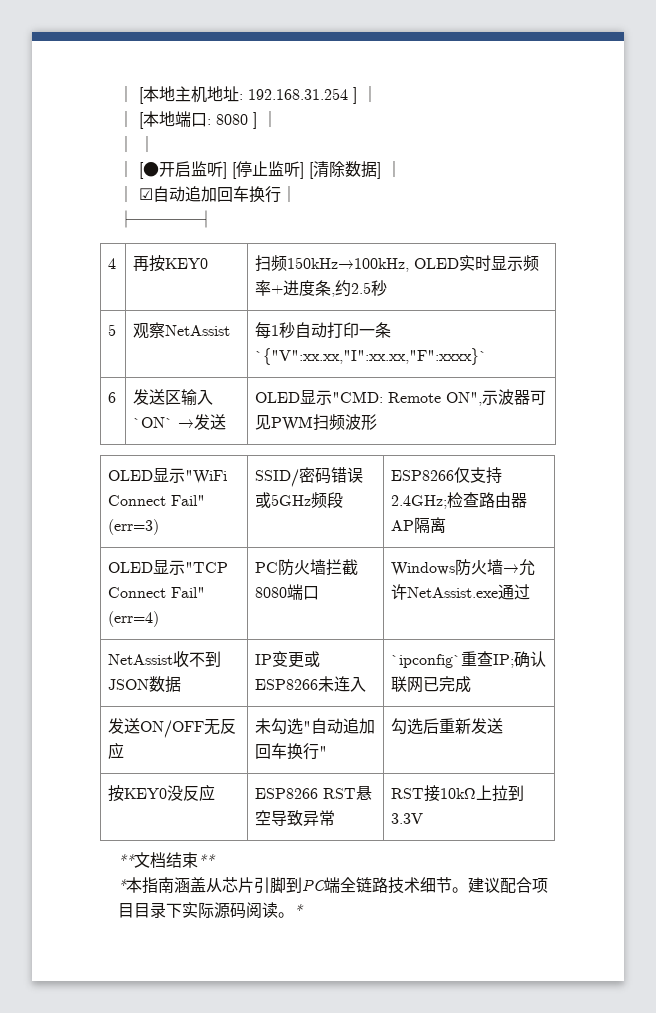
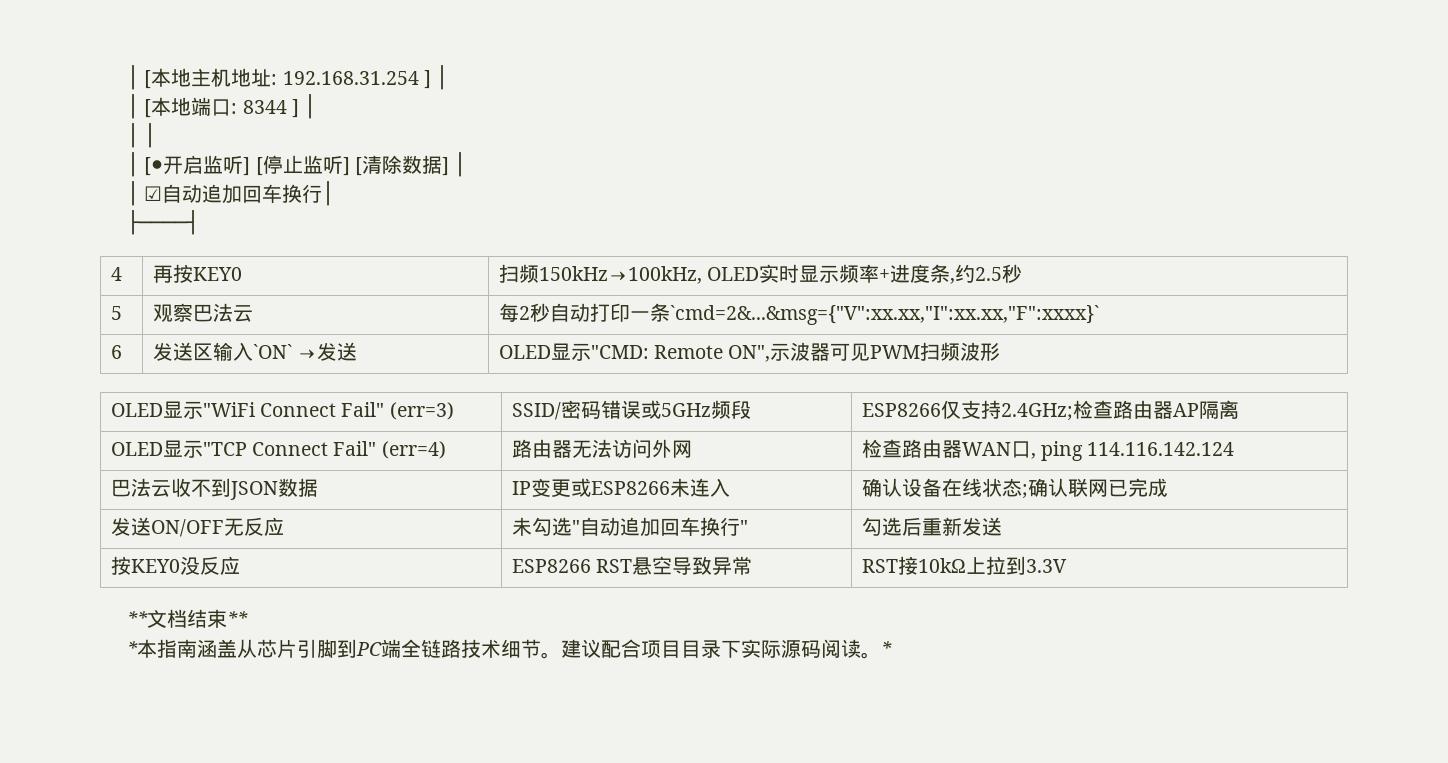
[215,114,248,125] 8080 -> [242,100,287,114] 8344
[165,325,231,336] NetAssist -> [192,303,253,322] 巴法云
[271,325,280,336] 1 -> [518,306,530,320] 2
[255,348,488,365] `{"V":xx.xx,"I":xx.xx,"F":xxxx}` -> [669,305,1099,325] `cmd=2&...&msg={"V":xx.xx,"I":xx.xx,"F":xxxx}`
[255,559,359,576] [255,584,320,600] [391,559,536,576] [391,584,531,600] [108,654,174,665] PC防火墙拦截8080端口 | Windows防火墙→允许NetAssist.exe通过 // NetAssist -> [511,439,692,458] [861,439,1235,461] [110,478,171,497] 路由器无法访问外网 | 检查路由器WAN口, ping 114.116.142.124 // 巴法云
[391,651,515,668] `ipconfig`重查IP; -> [861,478,1028,499] 确认设备在线状态;

